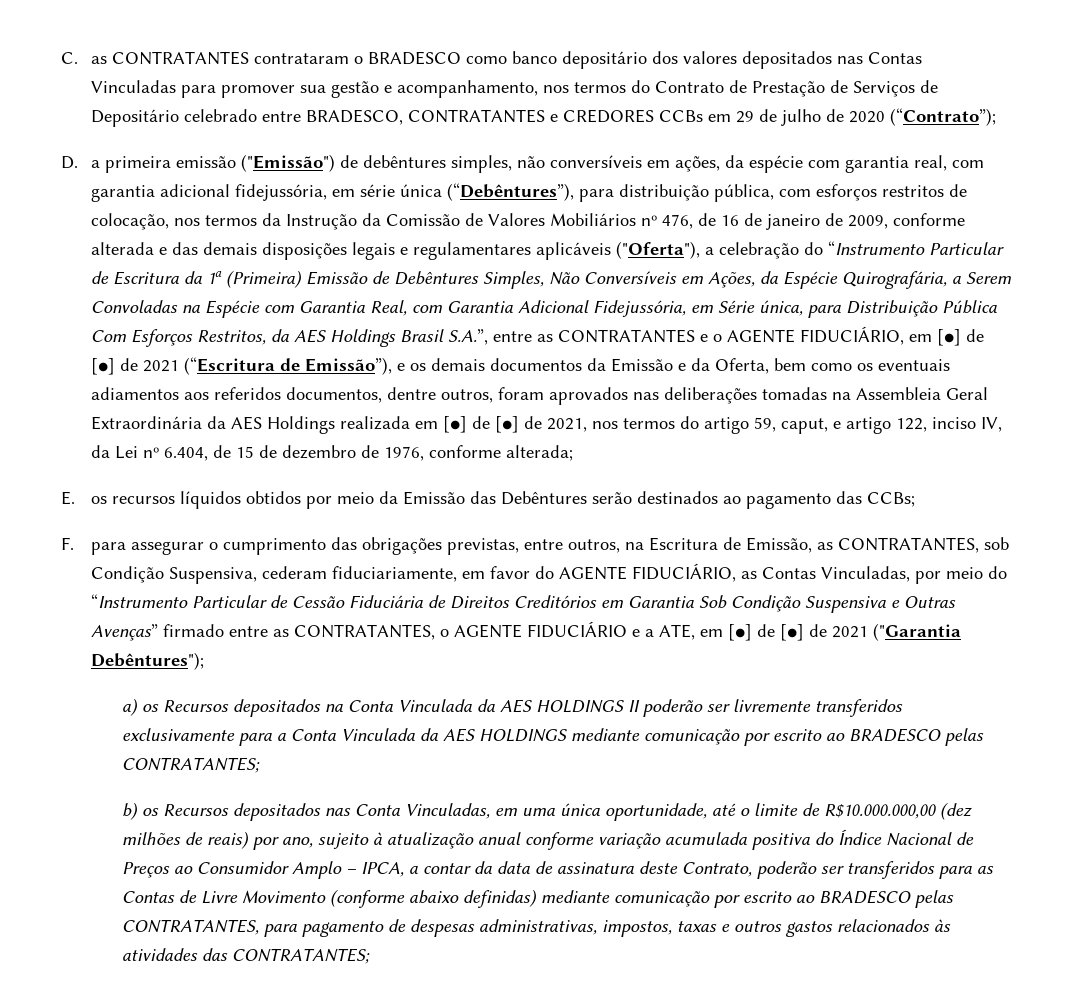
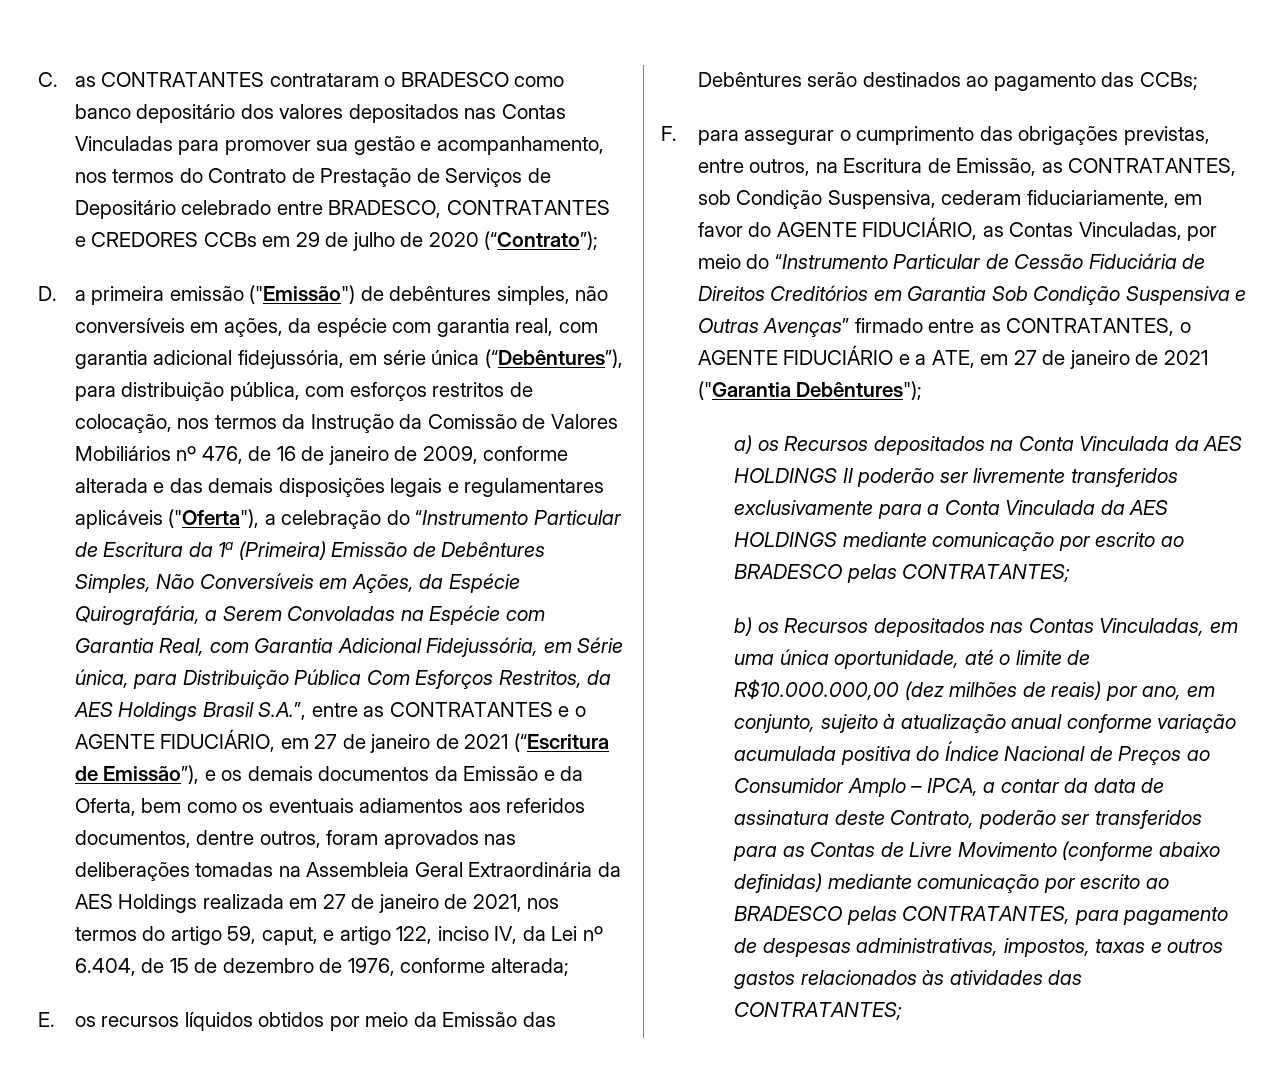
[937,329,985,346] [91,358,116,375] [●] de [●] -> [314,734,431,753] 27 de janeiro
[443,416,520,433] [●] de [●] -> [322,894,439,913] 27 de janeiro
[728,624,805,641] [●] de [●] -> [1013,350,1130,369] 27 de janeiro
[354,804,400,816] Conta -> [1028,618,1094,633] Contas
(313, 842) none -> [1186,686,1215,697] [734,714,816,733] em conjunto,

